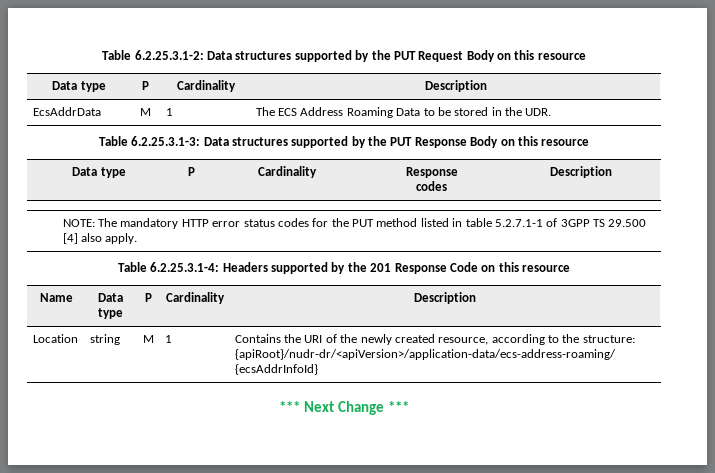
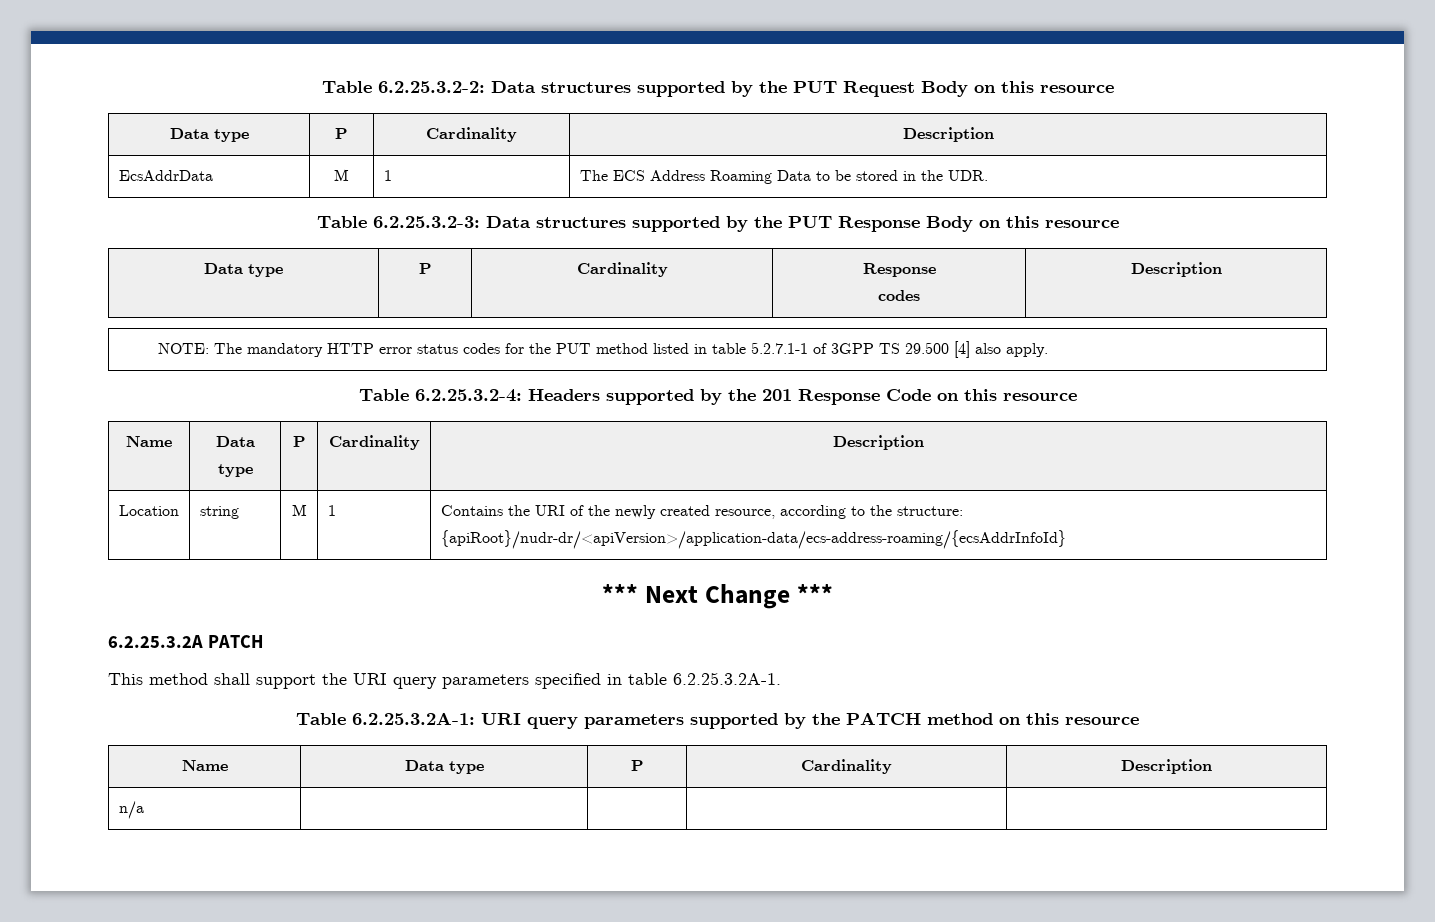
[102,50,204,60] Table 6.2.25.3.1-2: -> [321,81,485,93] Table 6.2.25.3.2-2:
[131,136,201,146] 6.2.25.3.1-3: -> [372,216,480,228] 6.2.25.3.2-3:
[150,262,220,272] 6.2.25.3.1-4: -> [414,389,522,402] 6.2.25.3.2-4:
(409, 406) none -> [108,635,263,648] [108,672,781,689] [296,712,1139,729] [181,760,228,771] [404,760,484,774] [630,760,644,771] [801,759,892,774] [1121,759,1212,774] [118,801,144,819] // 6.2.25.3.2A PATCH // This method shall support the URI query parameters specified in table 6.2.25.3.2A-1. // Table 6.2.25.3.2A-1: URI query parameters supported by the PATCH method on this resource // Name | Data type | P | Cardinality | Description // n/a | | | |

